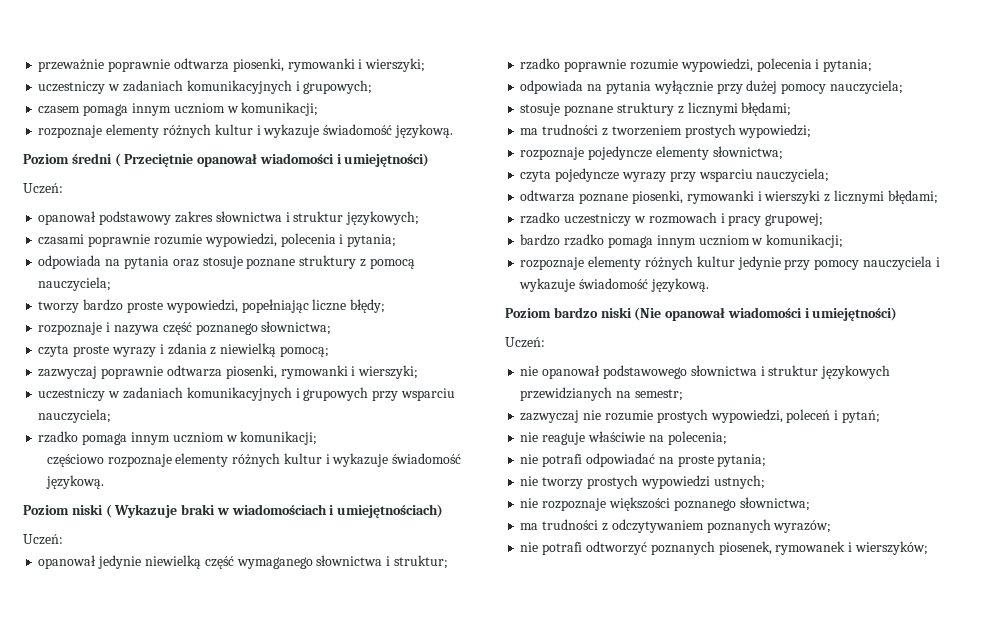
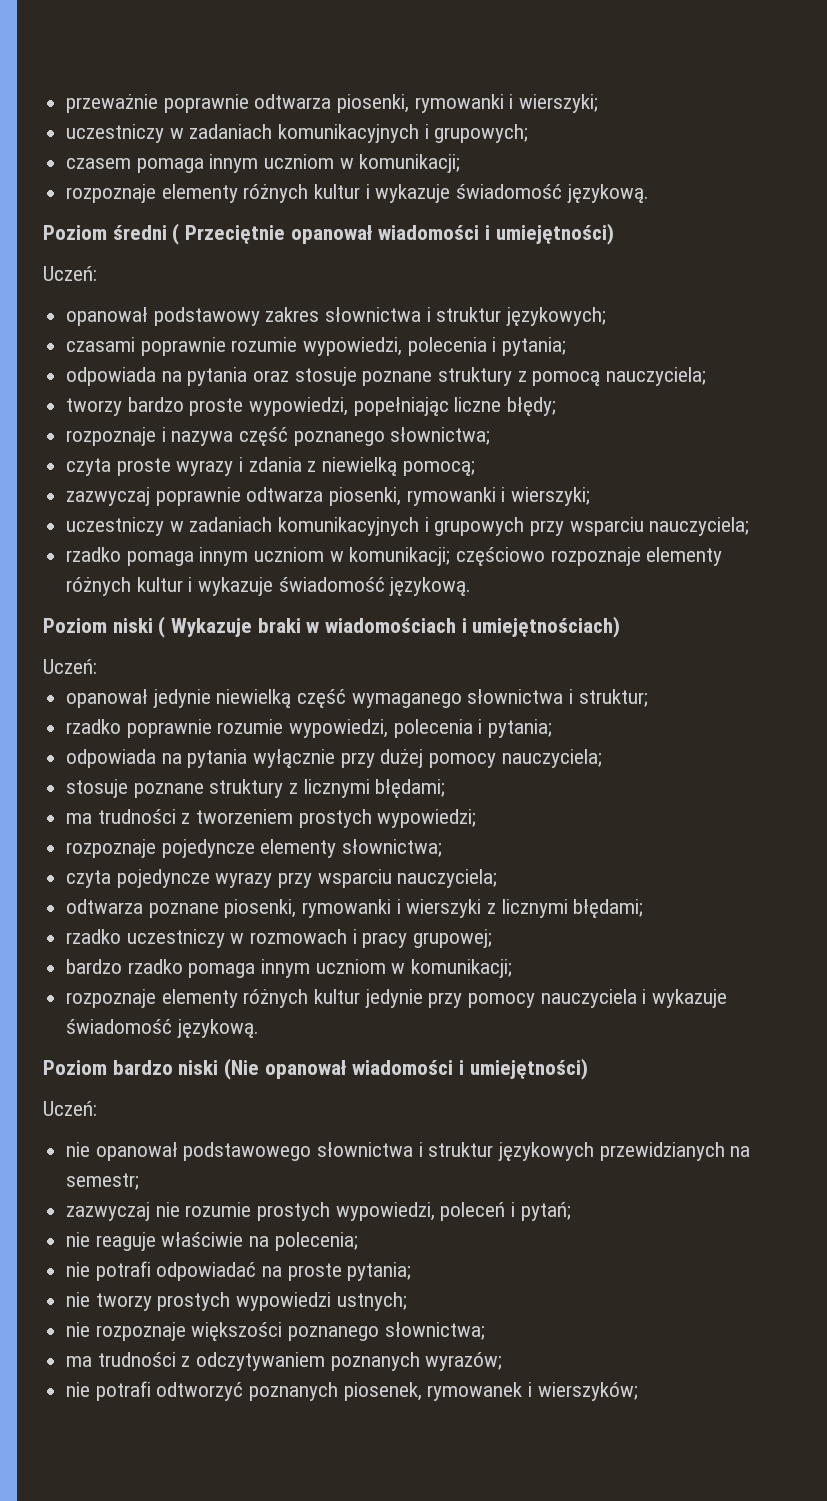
(318, 438) // -> (451, 556) none

